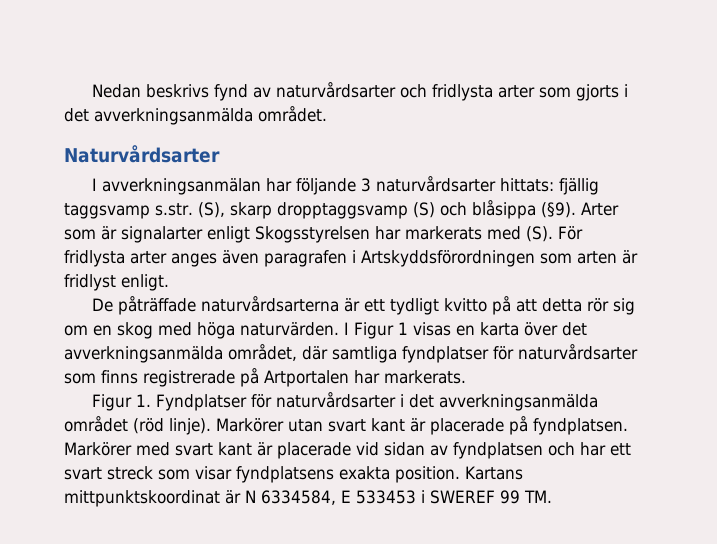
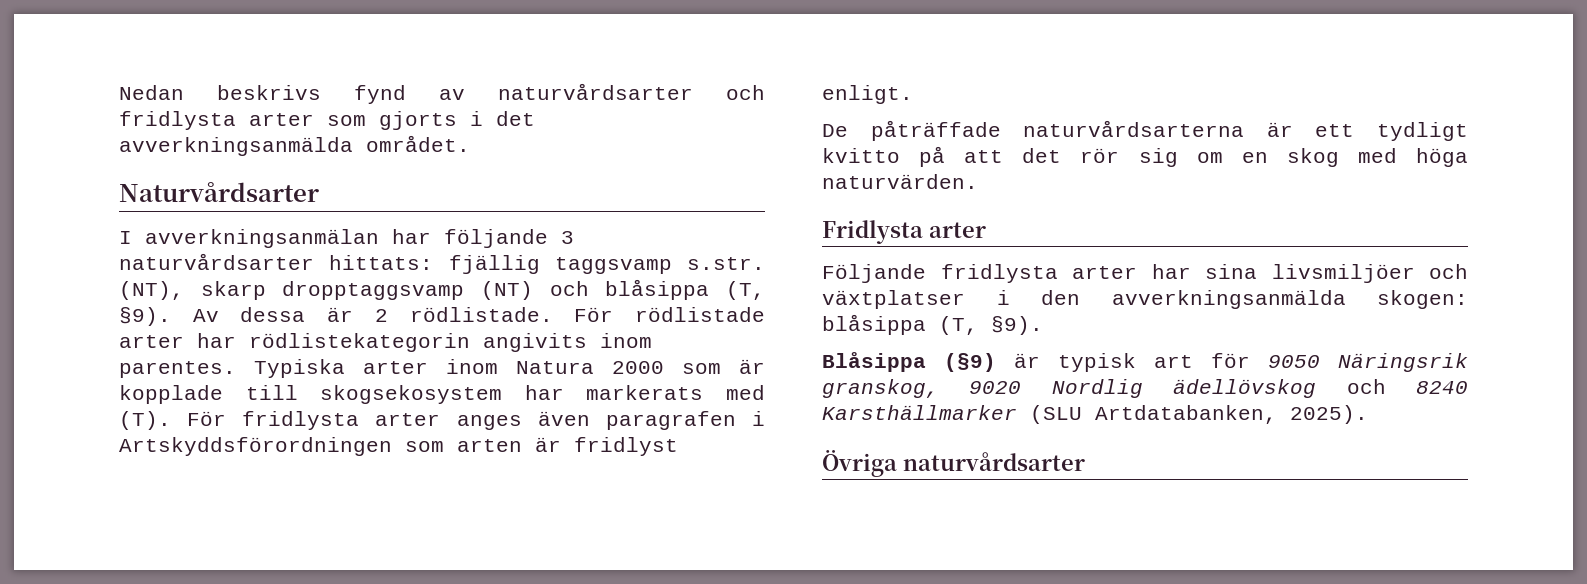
[197,202,225,218] (S), -> [119,281,184,300] (NT),
[412,202,435,218] (S) -> [481,281,533,300] (NT)
[540,202,619,218] [64,226,370,243] (§9). Arter som är signalarter enligt Skogsstyrelsen -> [726,281,766,300] [119,307,765,326] [119,333,652,352] [119,359,765,378] [119,385,503,404] (T, §9). Av dessa är 2 rödlistade. För rödlistade arter har rödlistekategorin angivits inom parentes. Typiska arter inom Natura 2000 som är kopplade till skogsekosystem
[526,226,553,242] (S). -> [119,411,171,430] (T).
[542,298,583,312] detta -> [1022,148,1062,163] det
[344,322,587,339] [64,344,638,363] [64,368,466,387] [92,392,598,411] [64,416,628,435] [64,442,631,459] [64,466,523,483] [64,490,552,507] I Figur 1 visas en karta över det avverkningsanmälda området, där samtliga fyndplatser för naturvårdsarter som finns registrerade på Artportalen har markerats. // Figur 1. Fyndplatser för naturvårdsarter i det avverkningsanmälda området (röd linje). Markörer utan svart kant är placerade på fyndplatsen. Markörer med svart kant är placerade vid sidan av fyndplatsen och har ett svart streck som visar fyndplatsens exakta position. Kartans mittpunktskoordinat är N 6334584, E 533453 i SWEREF 99 TM. -> [822,220,986,244] [822,264,1468,283] [822,290,1468,309] [822,314,1043,335] [822,352,1468,372] [822,379,1468,398] [822,405,1368,424] [822,450,1085,477] // Fridlysta arter // Följande fridlysta arter har sina livsmiljöer och växtplatser i den avverkningsanmälda skogen: blåsippa (T, §9). // Blåsippa (§9) är typisk art för 9050 Näringsrik granskog, 9020 Nordlig ädellövskog och 8240 Karsthällmarker (SLU Artdatabanken, 2025). // Övriga naturvårdsarter

